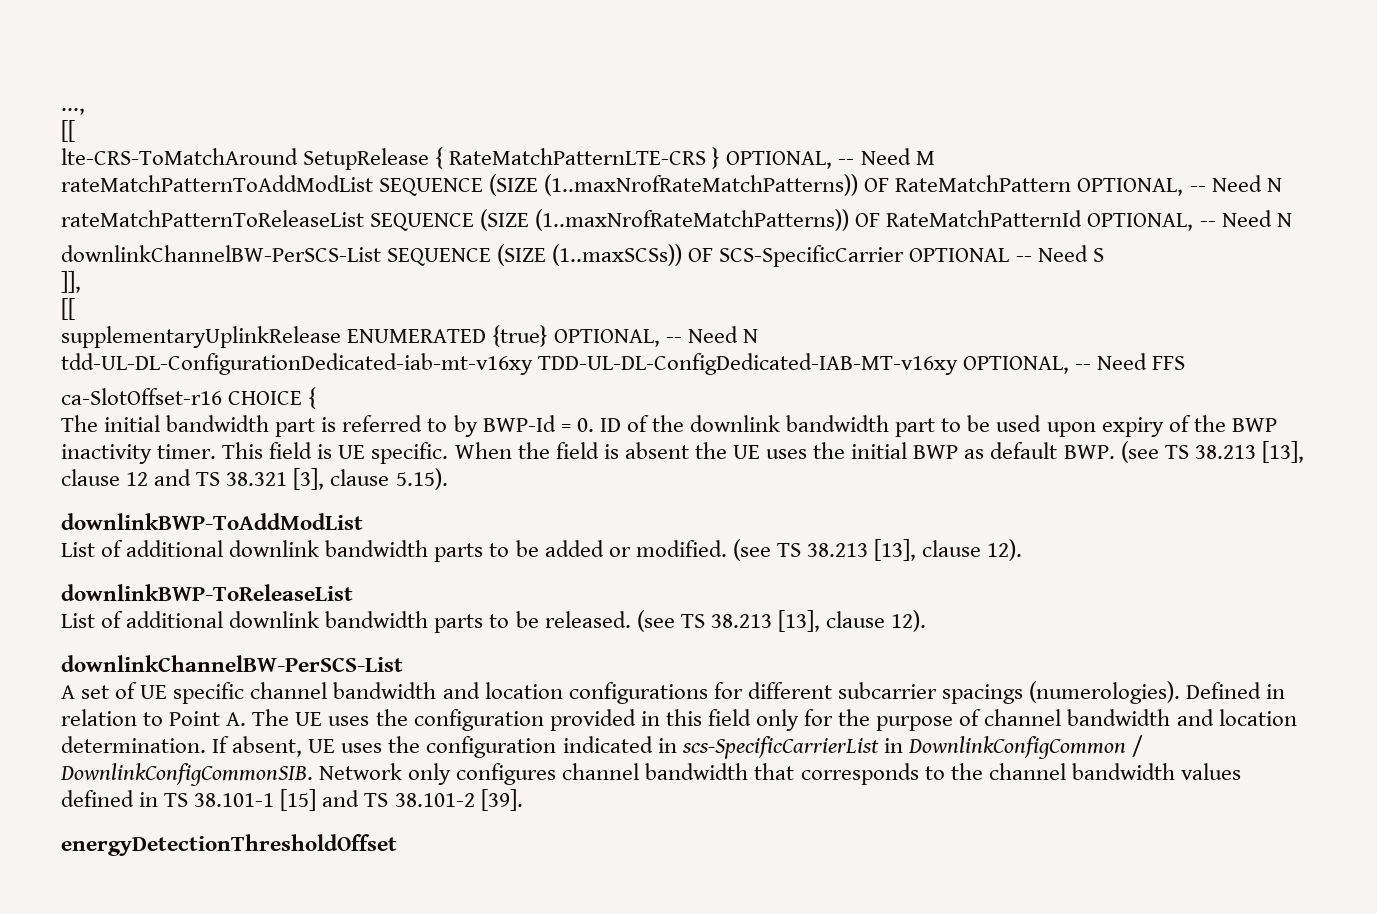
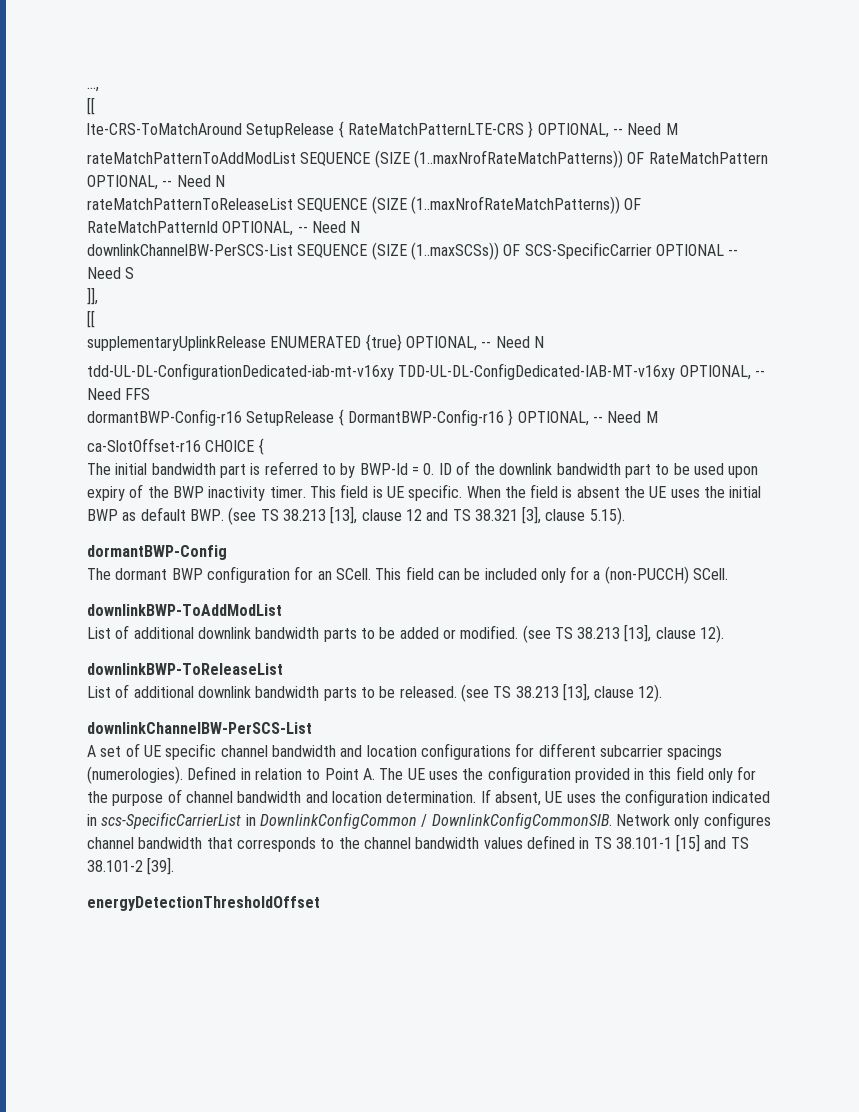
(1186, 363) none -> [87,409,658,426] // dormantBWP-Config-r16 SetupRelease { DormantBWP-Config-r16 } OPTIONAL, -- Need M
(448, 479) none -> [87,545,227,560] [87,566,729,584] // dormantBWP-Config // The dormant BWP configuration for an SCell. This field can be included only for a (non-PUCCH) SCell.

